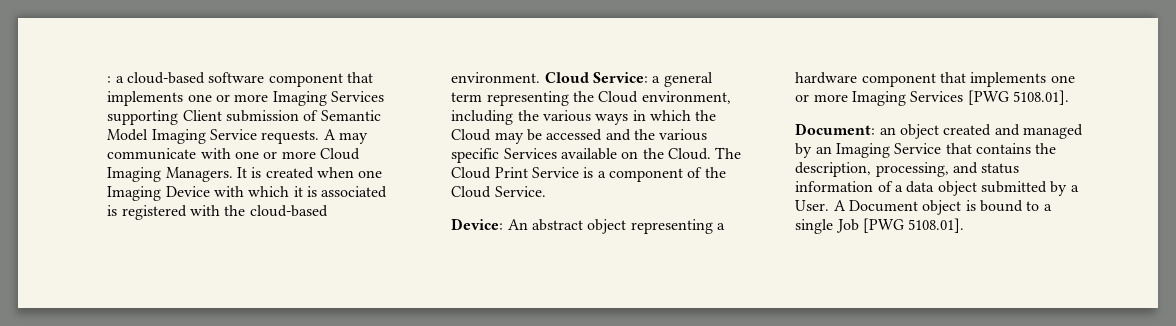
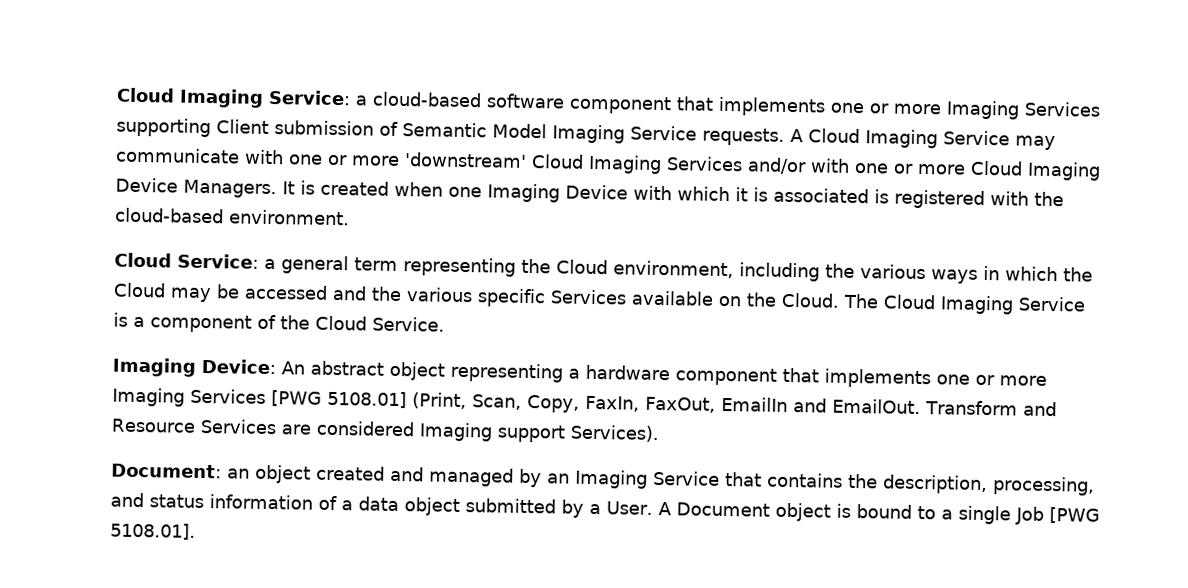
[107,76,112,83] : -> [116,87,352,108] Cloud Imaging Service:
(336, 134) none -> [808,128,1011,149] Cloud Imaging Service
[319,148,360,160] [107,167,162,182] Cloud Imaging -> [404,152,1102,181] [115,177,179,193] 'downstream' Cloud Imaging Services and/or with one or more Cloud Imaging Device
(541, 77) none -> (351, 217) //
[494,167,528,178] Print -> [940,295,1015,315] Imaging
(546, 191) none -> [112,357,197,377] Imaging
[1012,90,1069,105] 5108.01]. -> [327,390,1058,417] [111,418,660,443] 5108.01] (Print, Scan, Copy, FaxIn, FaxOut, EmailIn and EmailOut. Transform and Resource Services are considered Imaging support Services).

